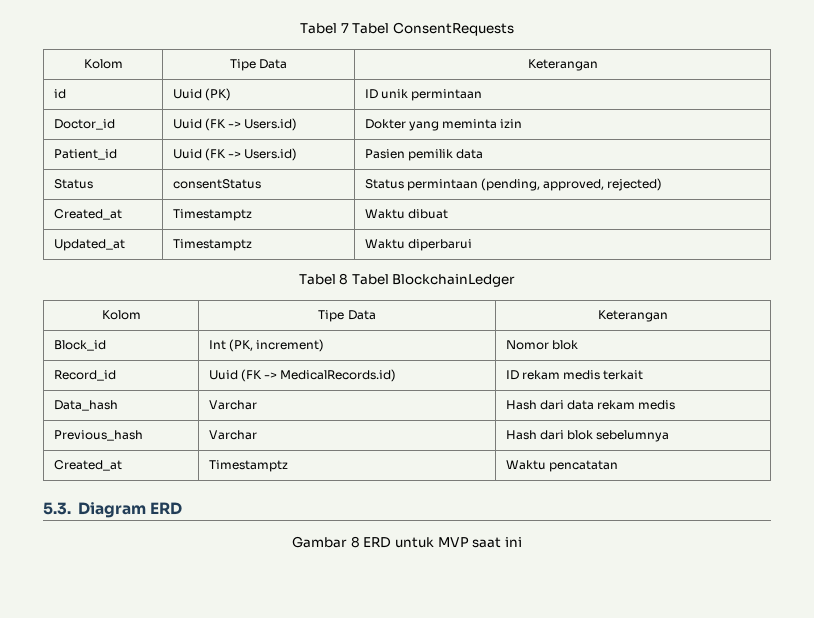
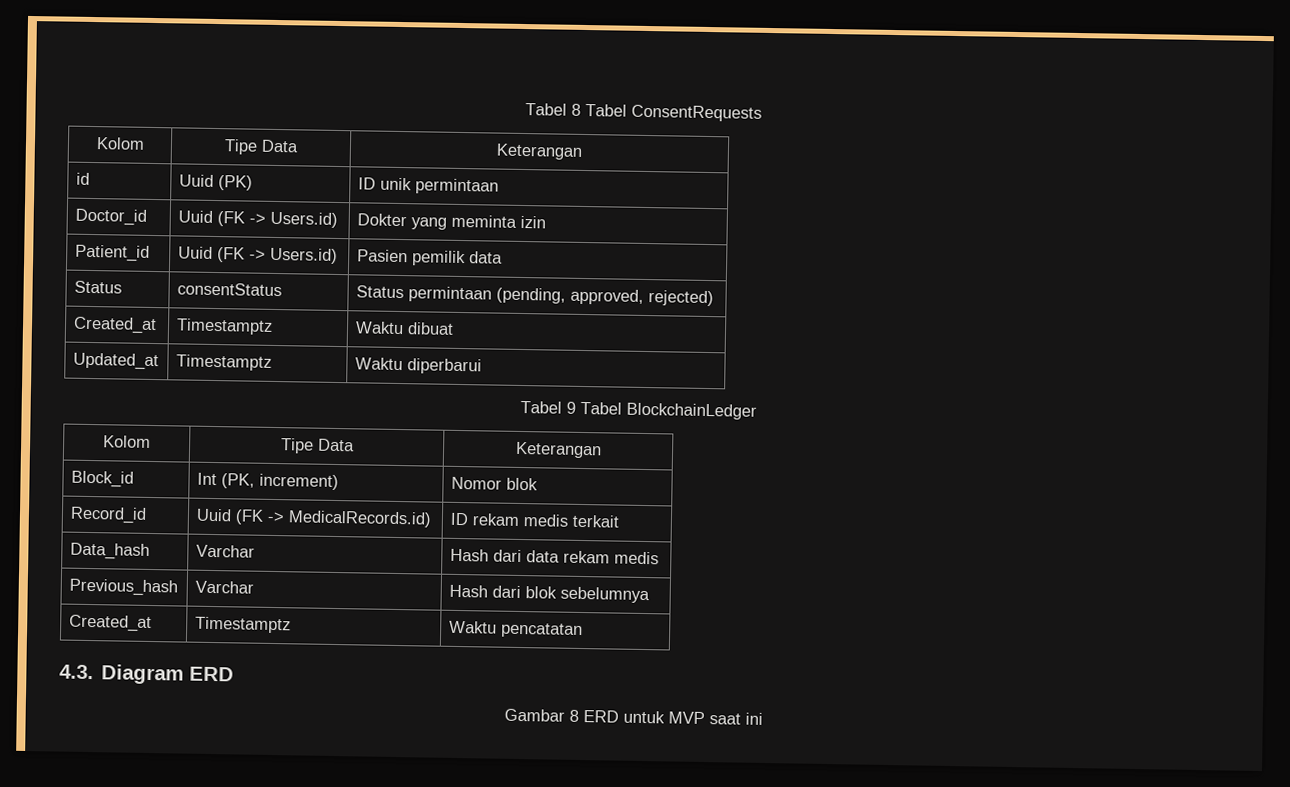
[300,23,349,34] Tabel 7 -> [524,103,581,116] Tabel 8
[339,273,349,285] 8 -> [565,401,576,414] 9
[43,502,71,515] 5.3. -> [59,664,94,680] 4.3.

